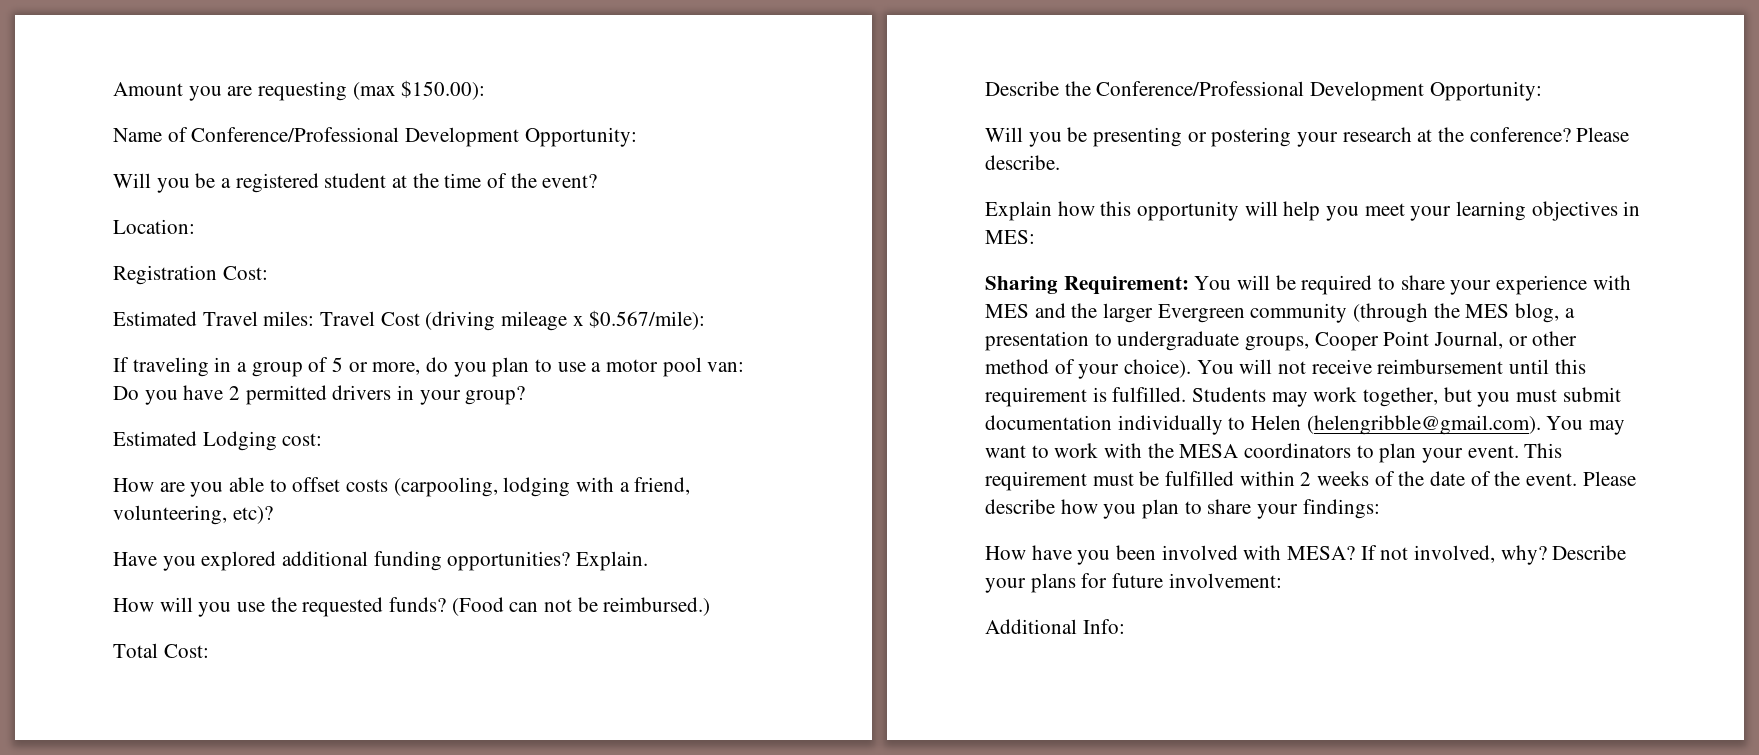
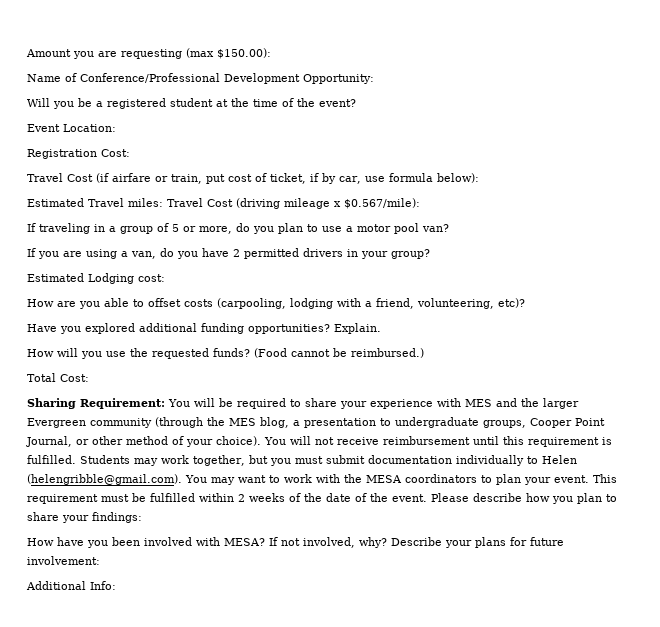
(598, 181) none -> [27,124,60,132] Event
(268, 273) none -> [27,173,479,184] // Travel Cost (if airfare or train, put cost of ticket, if by car, use formula below):
[707,362,745,372] [113,386,139,400] van: Do -> [422,224,449,232] [27,248,174,259] van? // If you are using a van, do
[509,599,573,612] can not -> [291,349,330,357] cannot
[985,81,1542,101] [985,127,1630,147] [985,155,1060,170] [985,201,1641,221] [985,230,1035,244] // Describe the Conference/Professional Development Opportunity: // Will you be presenting or postering your research at the conference? Please describe. // Explain how this opportunity will help you meet your learning objectives in MES: -> (89, 378) none

